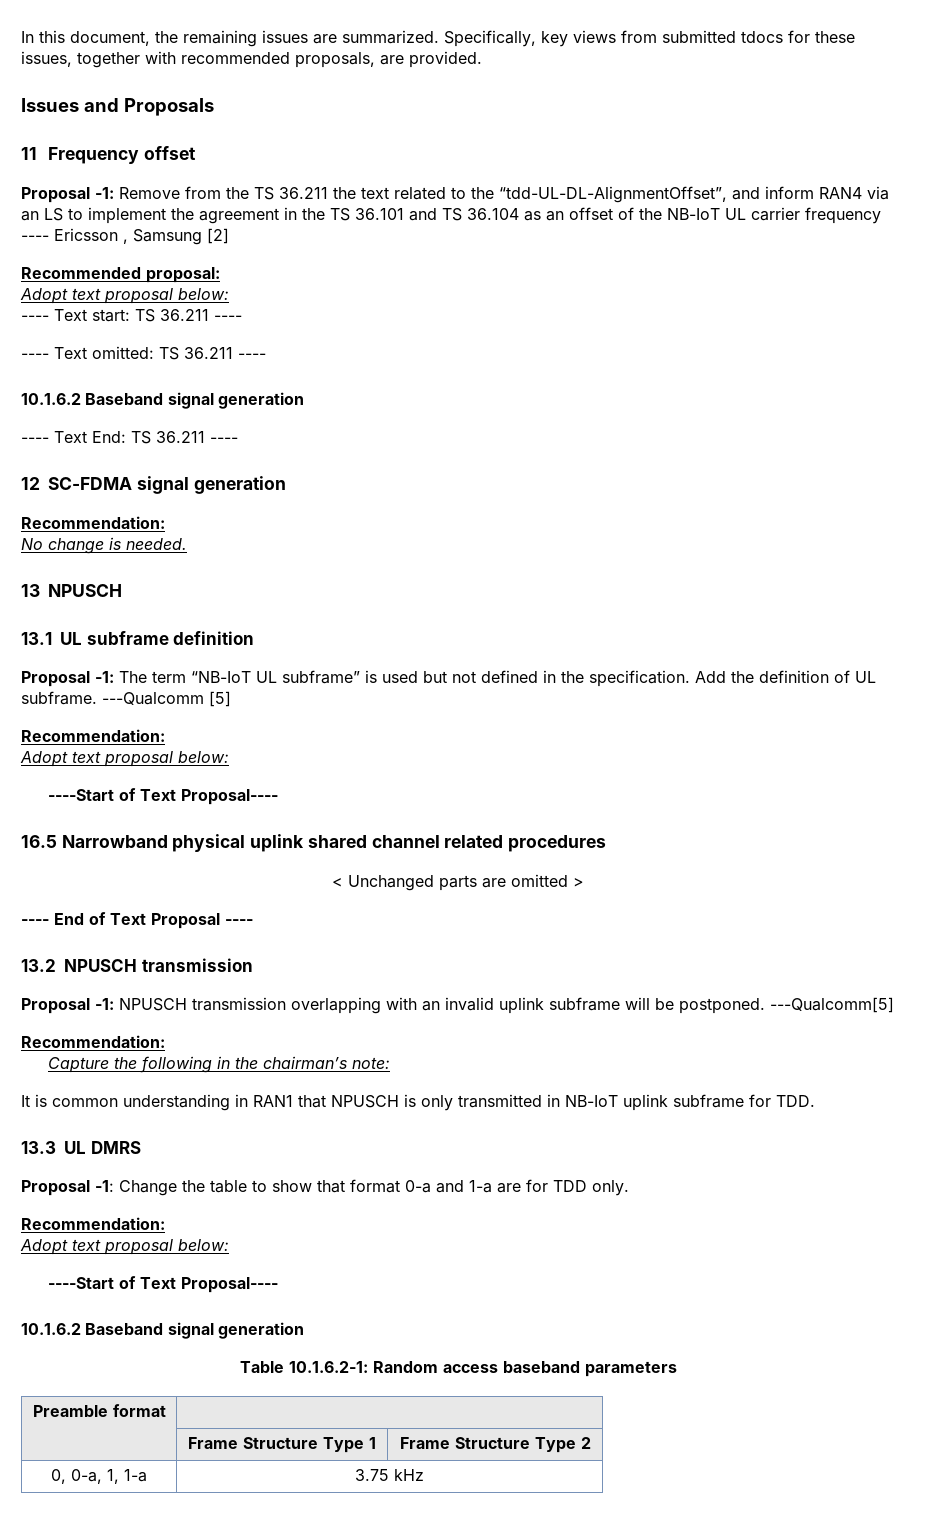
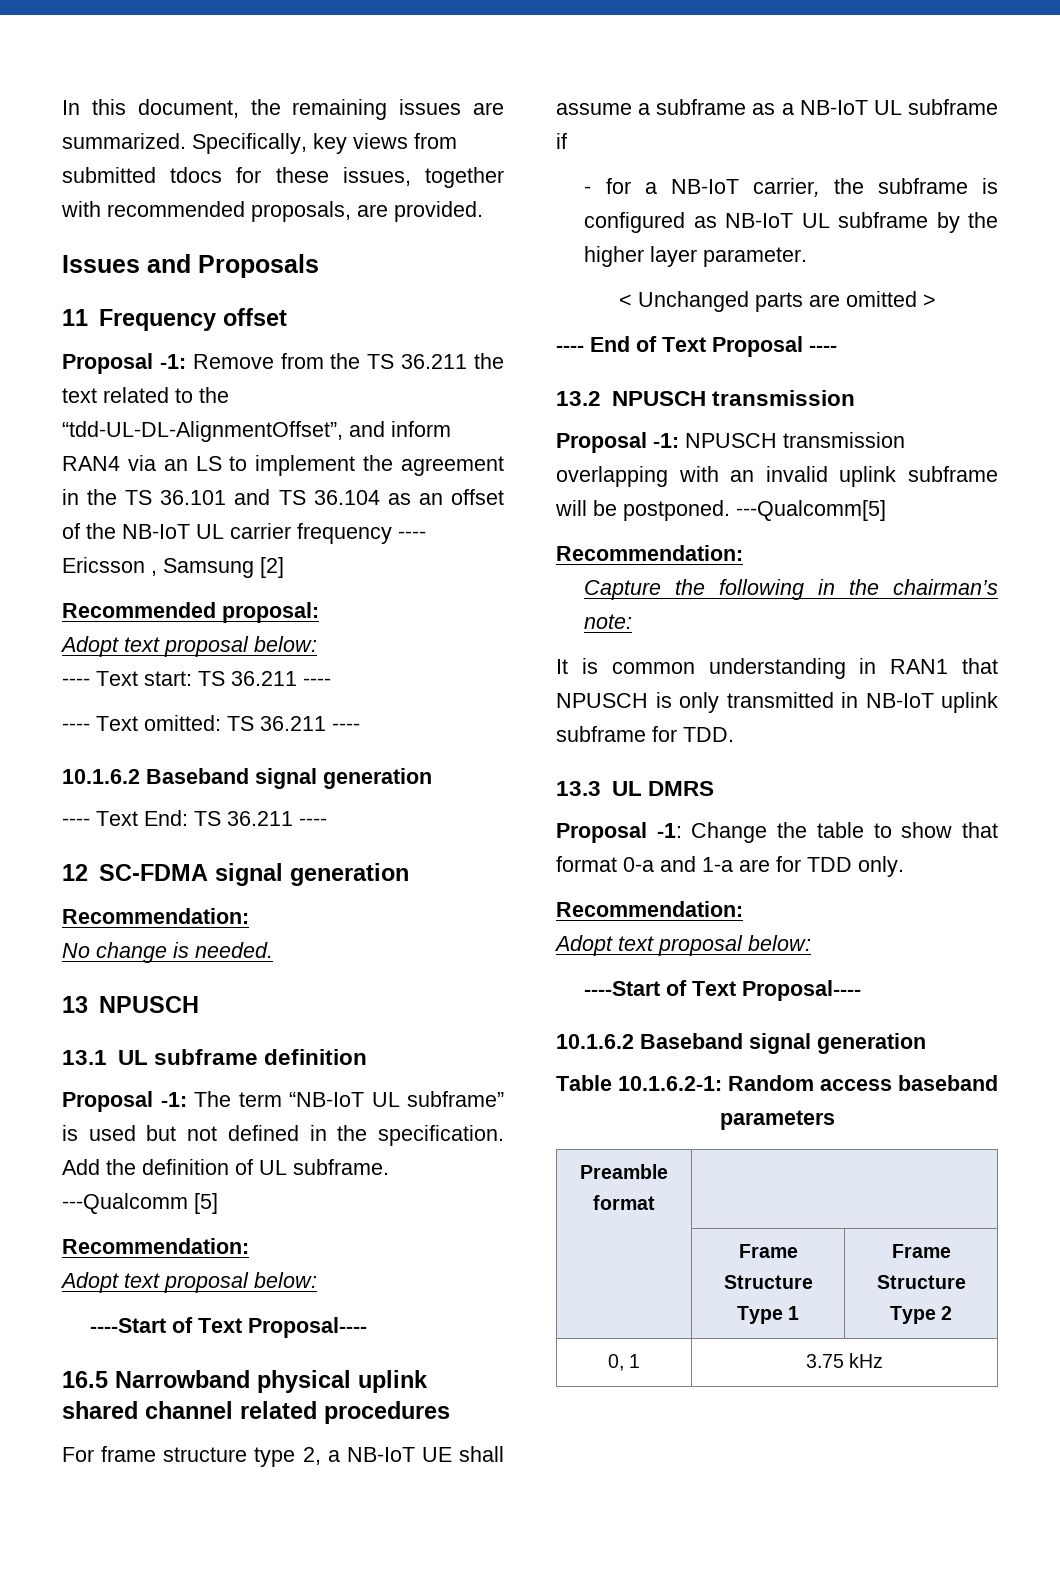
(607, 843) none -> [62,1446,504,1467] [556,99,998,115] [556,133,567,149] [584,178,998,197] [584,212,998,233] [584,246,808,267] // For frame structure type 2, a NB-IoT UE shall assume a subframe as a NB-IoT UL subframe if // - for a NB-IoT carrier, the subframe is configured as NB-IoT UL subframe by the higher layer parameter.
[71,1469,147,1484] 0-a, 1, 1-a -> [629,1354,641,1368] 1

